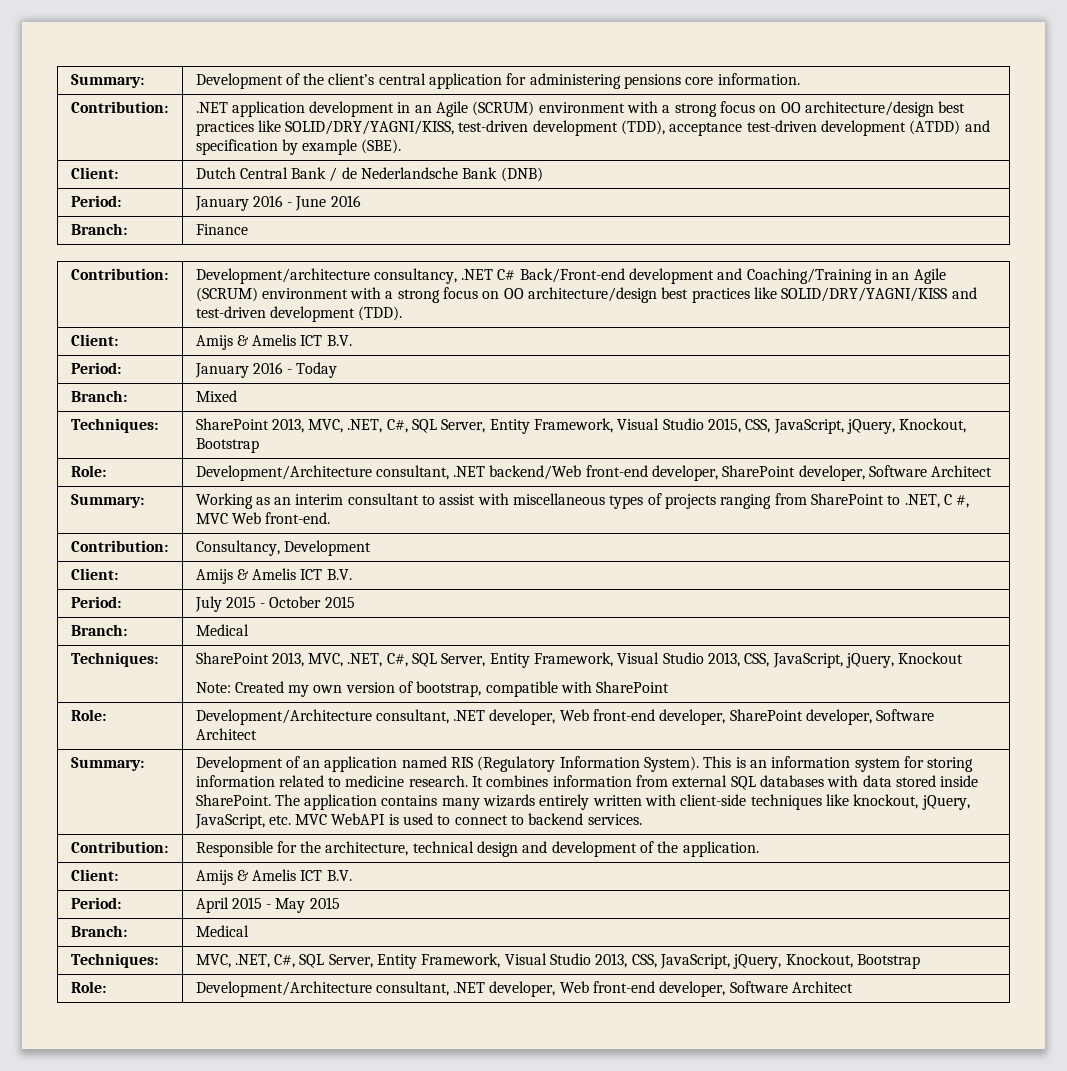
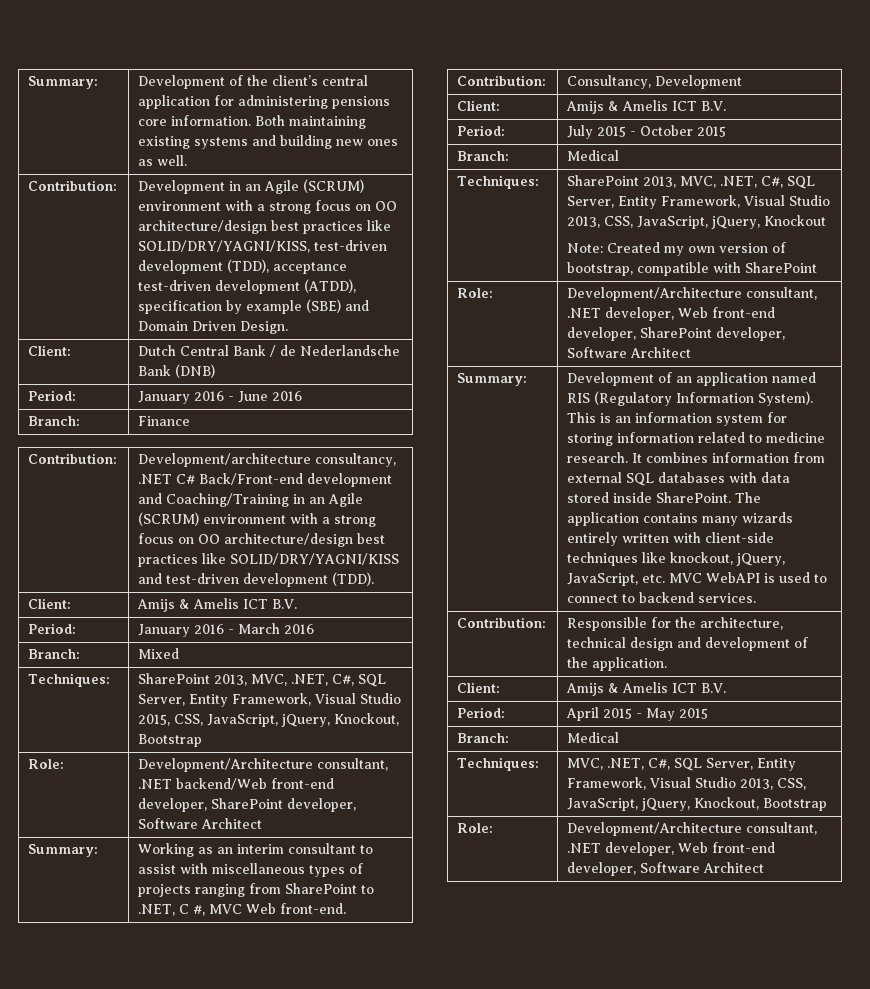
[70,101,168,113] [195,101,395,117] // Contribution: | .NET application development -> [255,115,367,129] [138,135,399,149] [138,155,188,166] [28,180,118,191] [138,180,226,194] Both maintaining existing systems and building new ones as well. // Contribution: | Development
[909,120,990,135] (ATDD) and -> [304,279,357,293] (ATDD),
[361,139,402,154] (SBE). -> [306,299,370,313] [138,321,289,334] (SBE) and Domain Driven Design.
[296,362,338,378] Today -> [238,623,315,634] March 2016

